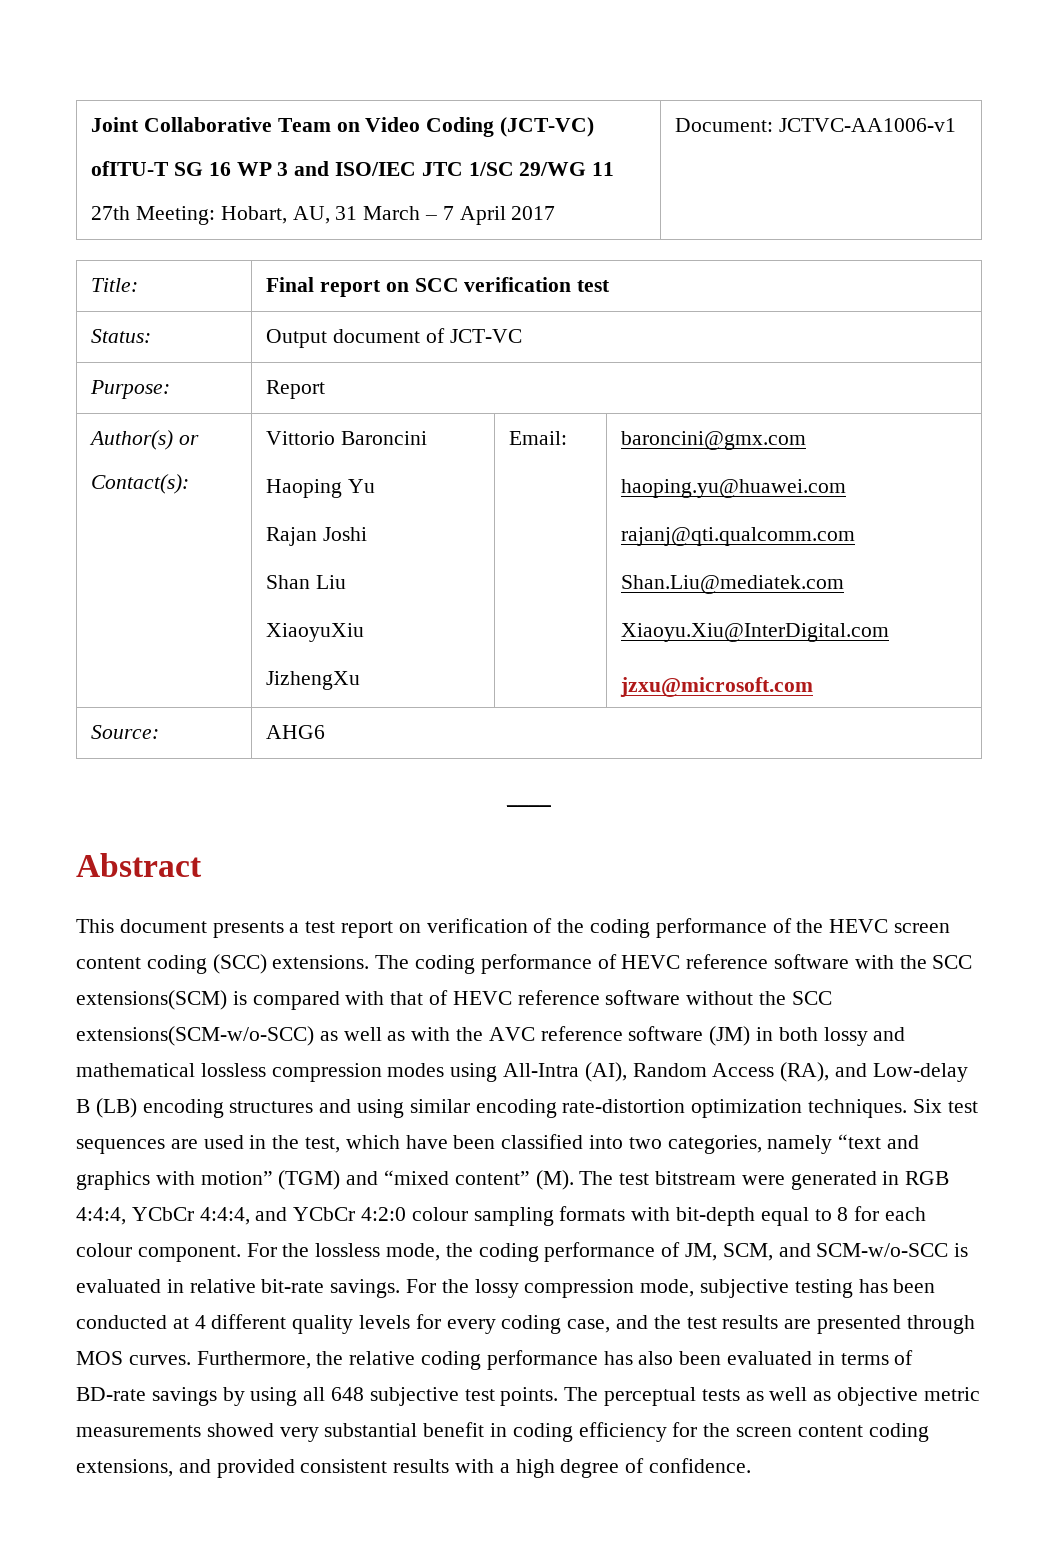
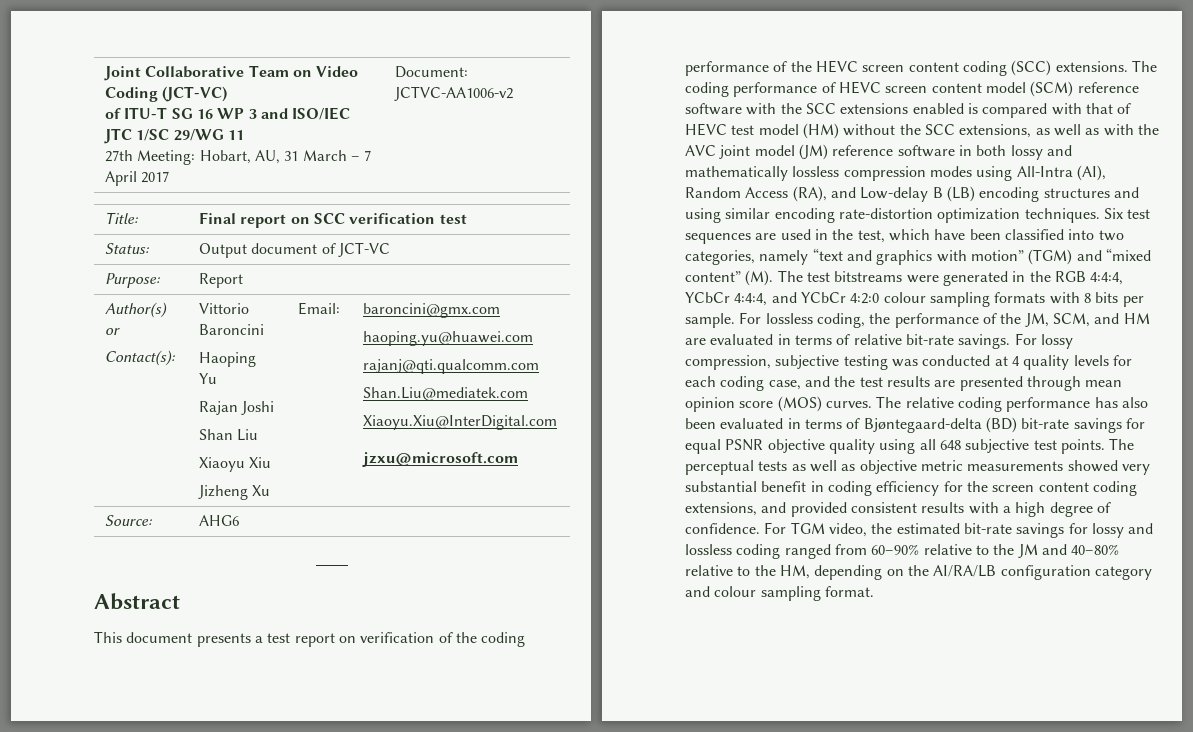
[91,161,170,176] ofITU-T -> [104,107,168,119] of ITU-T
[779,118,957,132] JCTVC-AA1006-v1 -> [393,86,513,101] JCTVC-AA1006-v2
[266,623,365,642] [266,671,361,690] XiaoyuXiu // JizhengXu -> [198,457,272,472] [197,485,271,500] Xiaoyu Xiu // Jizheng Xu
(681, 962) none -> [885,81,1074,97] screen content model (SCM)
[76,990,227,1010] extensions(SCM) -> [840,103,964,114] extensions enabled
[517,990,681,1005] reference software -> [731,123,839,139] test model (HM)
[76,1026,314,1046] extensions(SCM-w/o-SCC) -> [959,124,1032,138] extensions,
[540,1026,751,1046] reference software (JM) -> [719,144,955,160] joint model (JM) reference software
[76,1063,195,1077] mathematical -> [685,166,788,181] mathematically
[655,1171,737,1185] bitstream -> [834,271,903,282] bitstreams
(900, 1178) none -> [1029,271,1051,282] the
[676,1206,927,1226] [76,1242,681,1262] bit-depth equal to 8 for each colour component. For the lossless mode, the coding performance of -> [1083,292,1144,307] [685,312,1022,328] 8 bits per sample. For lossless coding, the performance of the
[816,1243,969,1257] [76,1279,936,1298] SCM-w/o-SCC is evaluated in relative bit-rate savings. For the lossy compression mode, subjective testing has been -> [1123,313,1150,324] [685,333,1073,349] [685,355,918,370] HM are evaluated in terms of relative bit-rate savings. For lossy compression, subjective testing was
[211,1314,287,1329] different -> (1020, 361) none
[446,1319,496,1334] every -> [685,376,716,387] each
[76,1351,344,1369] MOS curves. Furthermore, the -> [1085,380,1123,387] [685,396,902,412] mean opinion score (MOS) curves. The
[76,1387,245,1406] BD-rate savings by -> [863,417,1145,433] [685,439,875,454] Bjøntegaard-delta (BD) bit-rate savings for equal PSNR objective quality
(752, 1465) none -> [764,522,1154,538] [685,544,1120,559] [685,565,1152,580] [685,586,874,601] For TGM video, the estimated bit-rate savings for lossy and lossless coding ranged from 60–90% relative to the JM and 40–80% relative to the HM, depending on the AI/RA/LB configuration category and colour sampling format.

